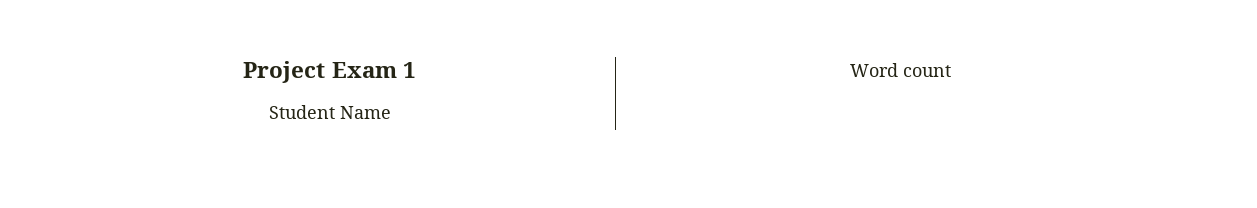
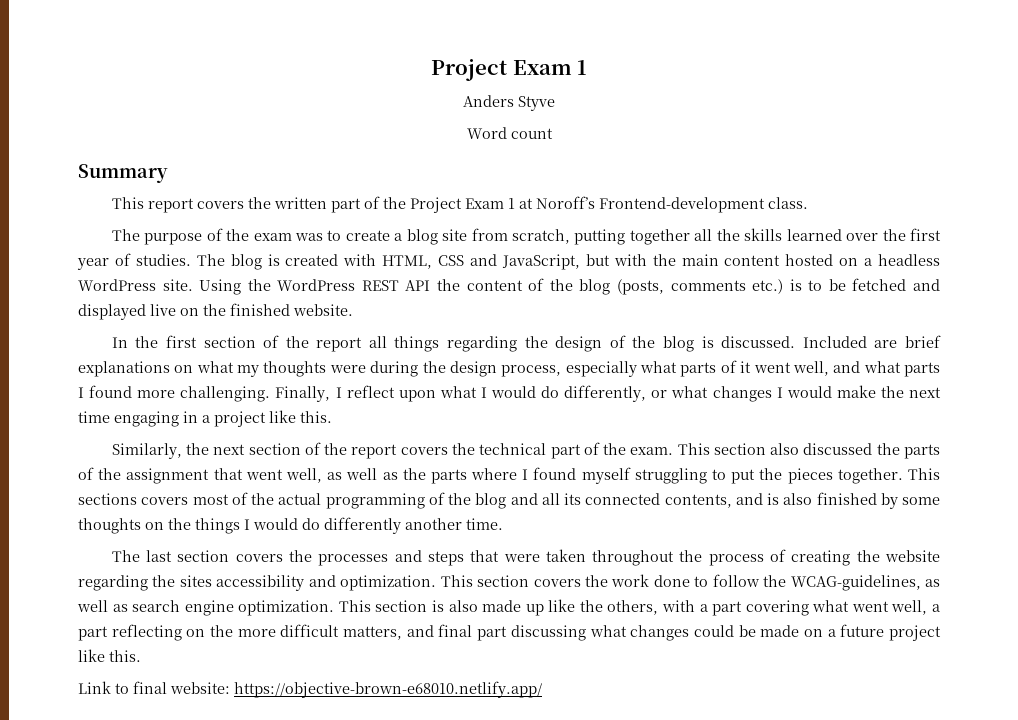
[268,105,391,119] Student Name -> [463,95,555,111] Anders Styve
(951, 71) none -> [78,164,168,183] [111,196,808,213] [111,228,941,245] [77,253,940,270] [78,278,940,295] [78,303,353,320] [111,335,942,352] [78,360,940,377] [78,385,942,402] [78,410,332,427] [111,442,940,459] [78,467,940,484] [78,492,940,509] [78,517,503,534] [111,549,940,566] [78,574,940,591] [77,599,940,616] [78,624,942,641] [78,649,141,662] [78,681,542,698] // Summary // This report covers the written part of the Project Exam 1 at Noroff’s Frontend-development class. // The purpose of the exam was to create a blog site from scratch, putting together all the skills learned over the first year of studies. The blog is created with HTML, CSS and JavaScript, but with the main content hosted on a headless WordPress site. Using the WordPress REST API the content of the blog (posts, comments etc.) is to be fetched and displayed live on the finished website. // In the first section of the report all things regarding the design of the blog is discussed. Included are brief explanations on what my thoughts were during the design process, especially what parts of it went well, and what parts I found more challenging. Finally, I reflect upon what I would do differently, or what changes I would make the next time engaging in a project like this. // Similarly, the next section of the report covers the technical part of the exam. This section also discussed the parts of the assignment that went well, as well as the parts where I found myself struggling to put the pieces together. This sections covers most of the actual programming of the blog and all its connected contents, and is also finished by some thoughts on the things I would do differently another time. // The last section covers the processes and steps that were taken throughout the process of creating the website regarding the sites accessibility and optimization. This section covers the work done to follow the WCAG-guidelines, as well as search engine optimization. This section is also made up like the others, with a part covering what went well, a part reflecting on the more difficult matters, and final part discussing what changes could be made on a future project like this. // Link to final website: https://objective-brown-e68010.netlify.app/

